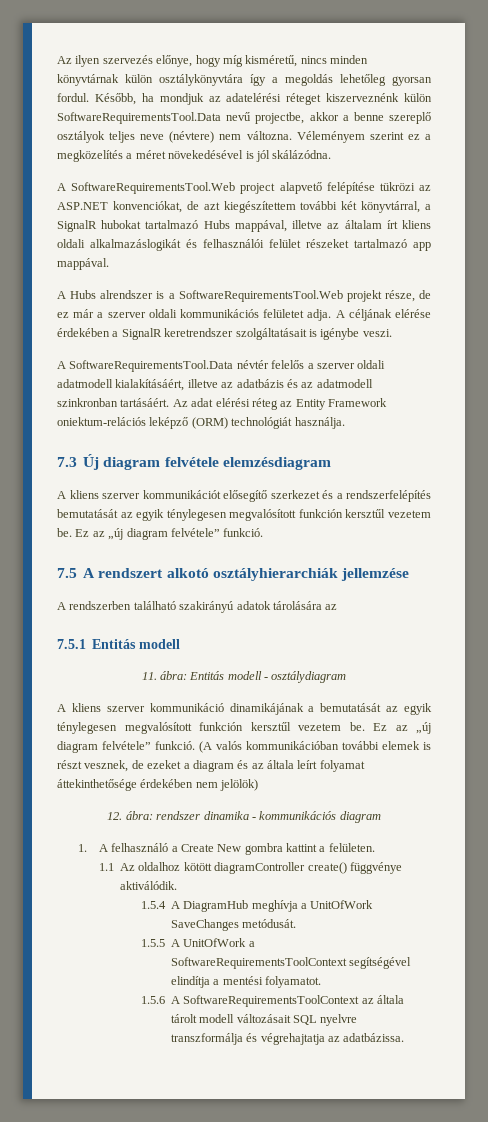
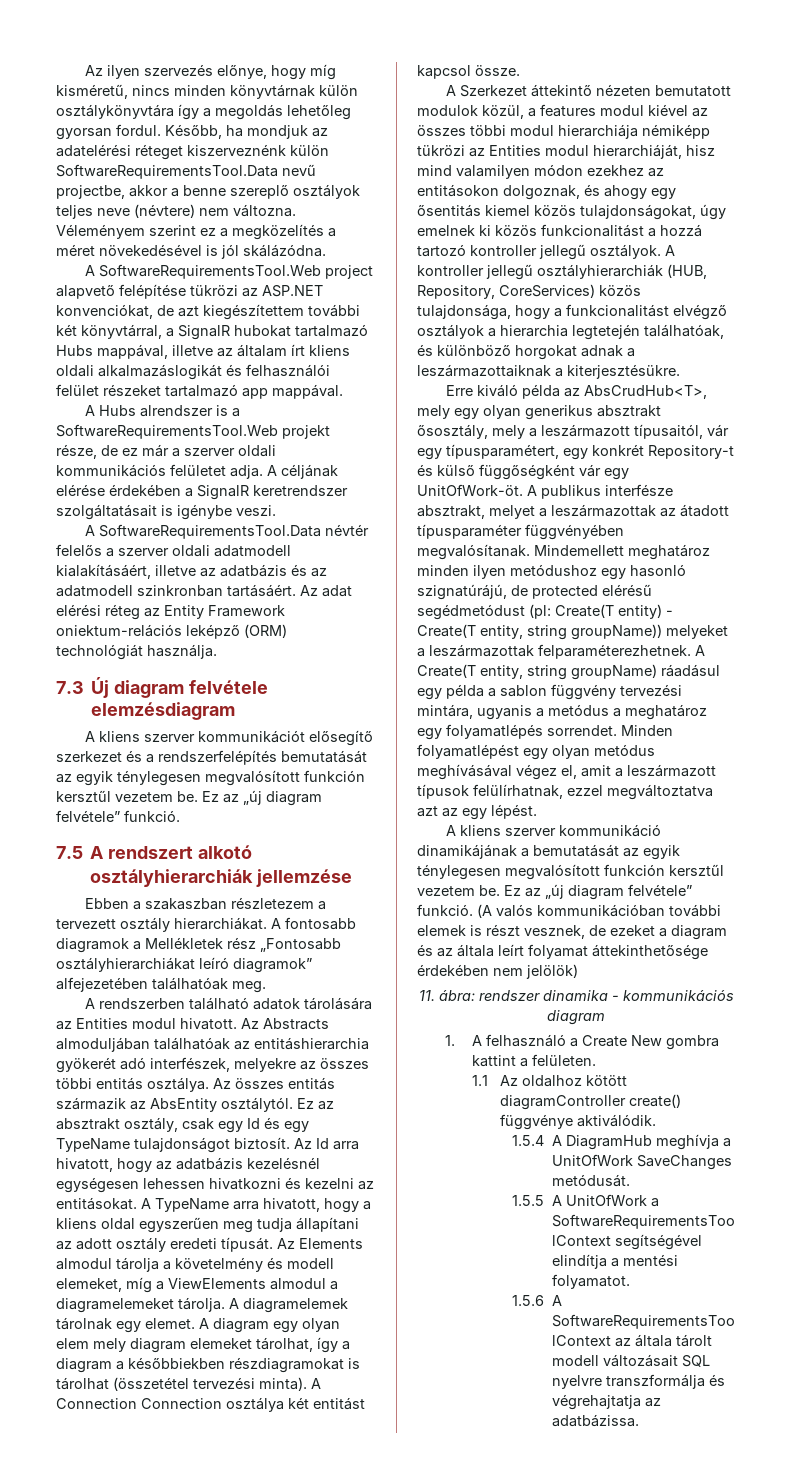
(409, 574) none -> [85,897,327,910] [56,917,356,932] [56,937,341,953] [56,957,312,973] [56,977,266,993] // Ebben a szakaszban részletezem a tervezett osztály hierarchiákat. A fontosabb diagramok a Mellékletek rész „Fontosabb osztályhierarchiákat leíró diagramok” alfejezetében találhatóak meg.
[179,601,235,613] szakirányú -> (250, 1003) none
[57,639,181,649] [141,671,347,683] // 7.5.1 Entitás modell // 11. ábra: Entitás modell - osztálydiagram -> [76,1018,329,1030] [56,1037,369,1052] [56,1057,369,1073] [56,1077,335,1092] [56,1097,334,1112] [56,1117,309,1133] [56,1137,359,1153] [56,1157,320,1173] [56,1177,374,1193] [56,1197,371,1213] [56,1217,359,1233] [56,1237,363,1252] [56,1257,334,1272] [56,1277,338,1293] [56,1297,348,1313] [56,1317,340,1333] [56,1337,350,1353] [56,1357,360,1373] [56,1377,321,1391] [56,1397,365,1412] [417,65,520,79] [446,84,732,97] [417,104,708,119] [417,124,710,139] [417,144,715,159] [417,164,664,179] [417,184,676,200] [417,204,726,220] [417,224,702,237] [417,244,675,260] [417,264,707,280] [417,284,641,299] [417,304,727,320] [417,324,724,340] [417,344,635,360] [417,364,680,379] [446,384,708,399] [417,405,661,420] [417,424,729,439] [417,444,734,460] [417,464,629,480] [417,484,673,499] [417,504,729,519] [417,524,624,540] [417,544,710,560] [417,564,686,580] [417,584,652,600] [417,604,673,620] [417,624,728,640] [417,644,705,659] [417,664,720,680] [417,684,682,700] [417,704,707,720] [417,724,673,740] [417,744,655,760] [417,764,716,780] [417,784,713,800] [417,804,537,820] Entities modul hivatott. Az Abstracts almoduljában találhatóak az entitáshierarchia gyökerét adó interfészek, melyekre az összes többi entitás osztálya. Az összes entitás származik az AbsEntity osztálytól. Ez az absztrakt osztály, csak egy Id és egy TypeName tulajdonságot biztosít. Az Id arra hivatott, hogy az adatbázis kezelésnél egységesen lehessen hivatkozni és kezelni az entitásokat. A TypeName arra hivatott, hogy a kliens oldal egyszerűen meg tudja állapítani az adott osztály eredeti típusát. Az Elements almodul tárolja a követelmény és modell elemeket, míg a ViewElements almodul a diagramelemeket tárolja. A diagramelemek tárolnak egy elemet. A diagram egy olyan elem mely diagram elemeket tárolhat, így a diagram a későbbiekben részdiagramokat is tárolhat (összetétel tervezési minta). A Connection Connection osztálya két entitást kapcsol össze. // A Szerkezet áttekintő nézeten bemutatott modulok közül, a features modul kiével az összes többi modul hierarchiája némiképp tükrözi az Entities modul hierarchiáját, hisz mind valamilyen módon ezekhez az entitásokon dolgoznak, és ahogy egy ősentitás kiemel közös tulajdonságokat, úgy emelnek ki közös funkcionalitást a hozzá tartozó kontroller jellegű osztályok. A kontroller jellegű osztályhierarchiák (HUB, Repository, CoreServices) közös tulajdonsága, hogy a funkcionalitást elvégző osztályok a hierarchia legtetején találhatóak, és különböző horgokat adnak a leszármazottaiknak a kiterjesztésükre. // Erre kiváló példa az AbsCrudHub<T>, mely egy olyan generikus absztrakt ősosztály, mely a leszármazott típusaitól, vár egy típusparamétert, egy konkrét Repository-t és külső függőségként vár egy UnitOfWork-öt. A publikus interfésze absztrakt, melyet a leszármazottak az átadott típusparaméter függvényében megvalósítanak. Mindemellett meghatároz minden ilyen metódushoz egy hasonló szignatúrájú, de protected elérésű segédmetódust (pl: Create(T entity) - Create(T entity, string groupName)) melyeket a leszármazottak felparaméterezhetnek. A Create(T entity, string groupName) ráadásul egy példa a sablon függvény tervezési mintára, ugyanis a metódus a meghatároz egy folyamatlépés sorrendet. Minden folyamatlépést egy olyan metódus meghívásával végez el, amit a leszármazott típusok felülírhatnak, ezzel megváltoztatva azt az egy lépést.
[107,812,123,820] 12. -> [418,990,435,1001] 11.

